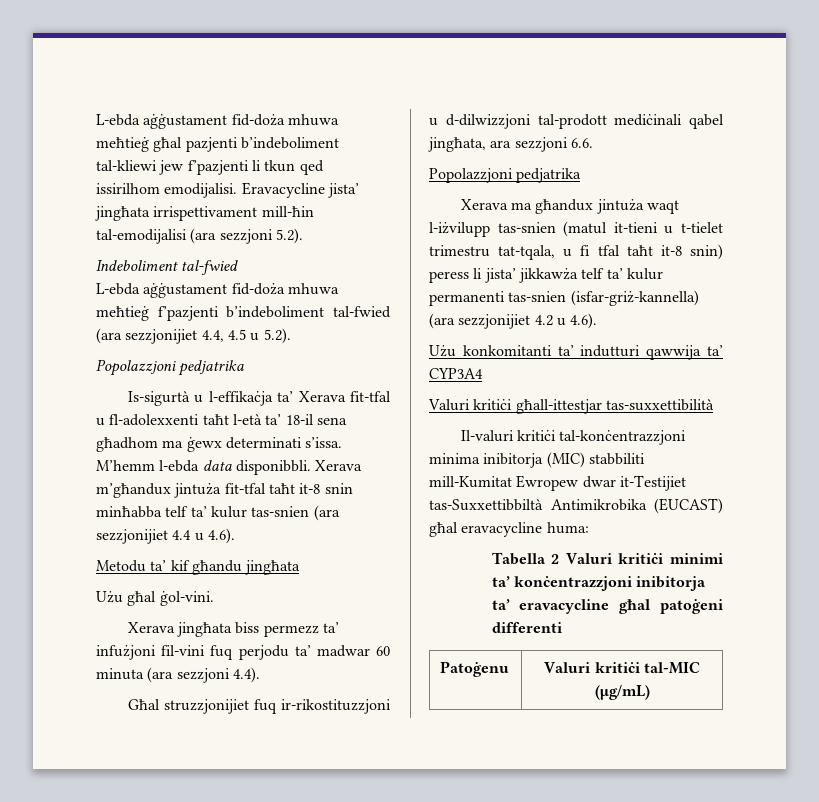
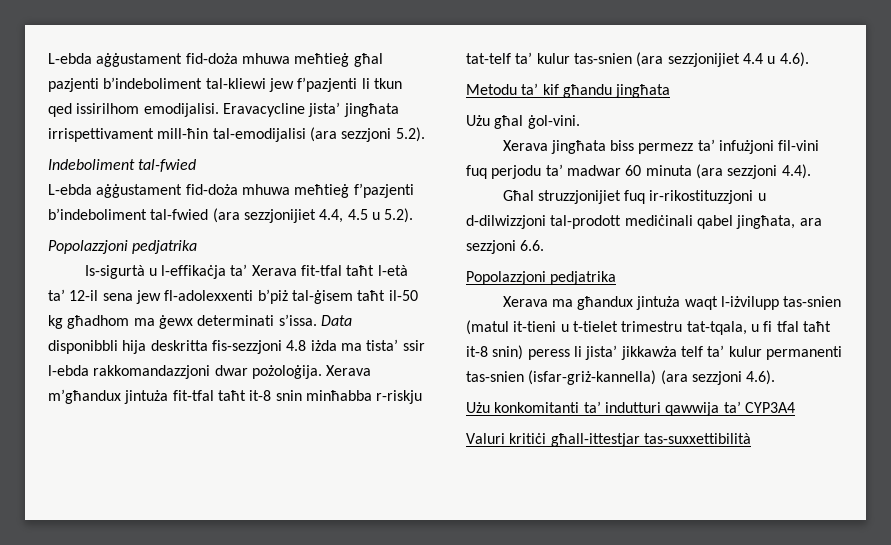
[96,414,200,426] u fl-adolexxenti -> (343, 270) none
[285,414,347,425] 18-il sena -> [69,289,418,304] [48,315,63,329] 12-il sena jew fl-adolexxenti b’piż tal-ġisem taħt il-50 kg
[96,460,311,475] M’hemm l-ebda data disponibbli. -> [320,315,352,326] [48,339,425,354] [48,365,322,379] Data disponibbli hija deskritta fis-sezzjoni 4.8 iżda ma tista’ ssir l-ebda rakkomandazzjoni dwar pożoloġija.
[165,506,189,517] telf -> [376,390,423,404] [466,53,511,64] r-riskju tat-telf
[458,314,566,329] sezzjonijiet 4.2 u -> [691,371,742,385] sezzjoni
[460,430,687,445] [429,452,645,468] [429,475,686,491] [429,498,723,514] [429,522,589,537] [491,552,723,565] [491,576,707,591] [491,599,723,614] [491,622,562,633] [440,661,510,677] [544,662,700,674] [594,685,650,700] // Il-valuri kritiċi tal-konċentrazzjoni minima inibitorja (MIC) stabbiliti mill-Kumitat Ewropew dwar it-Testijiet tas-Suxxettibbiltà Antimikrobika (EUCAST) għal eravacycline huma: // Tabella 2 Valuri kritiċi minimi ta’ konċentrazzjoni inibitorja ta’ eravacycline għal patoġeni differenti // Patoġenu | Valuri kritiċi tal-MIC (µg/mL) -> (751, 438) none

